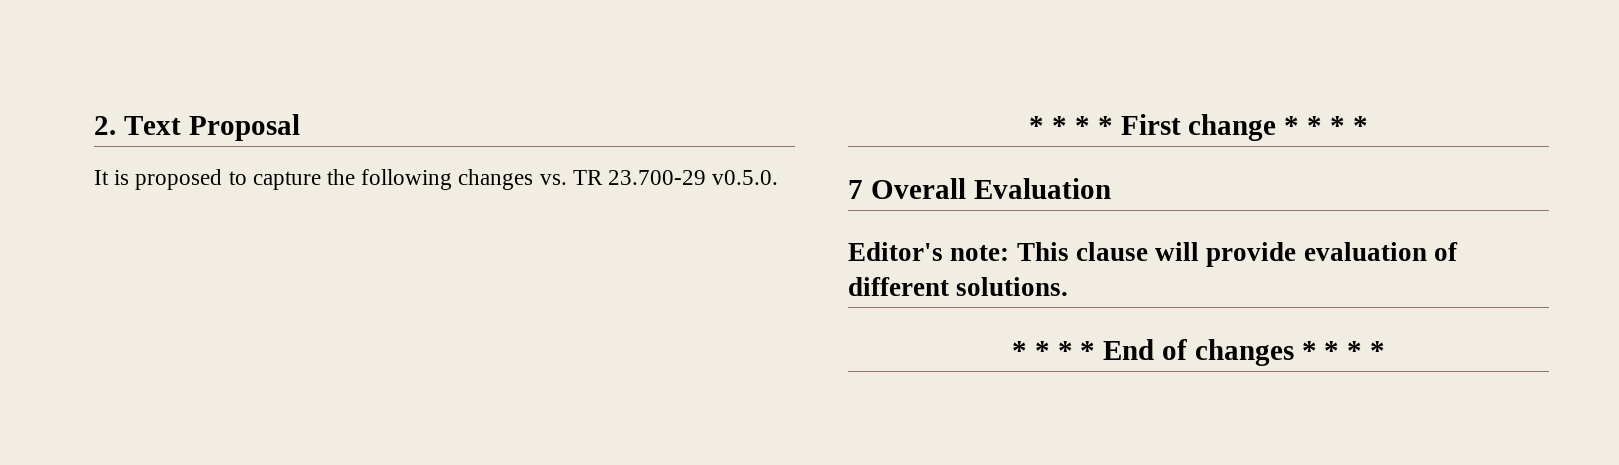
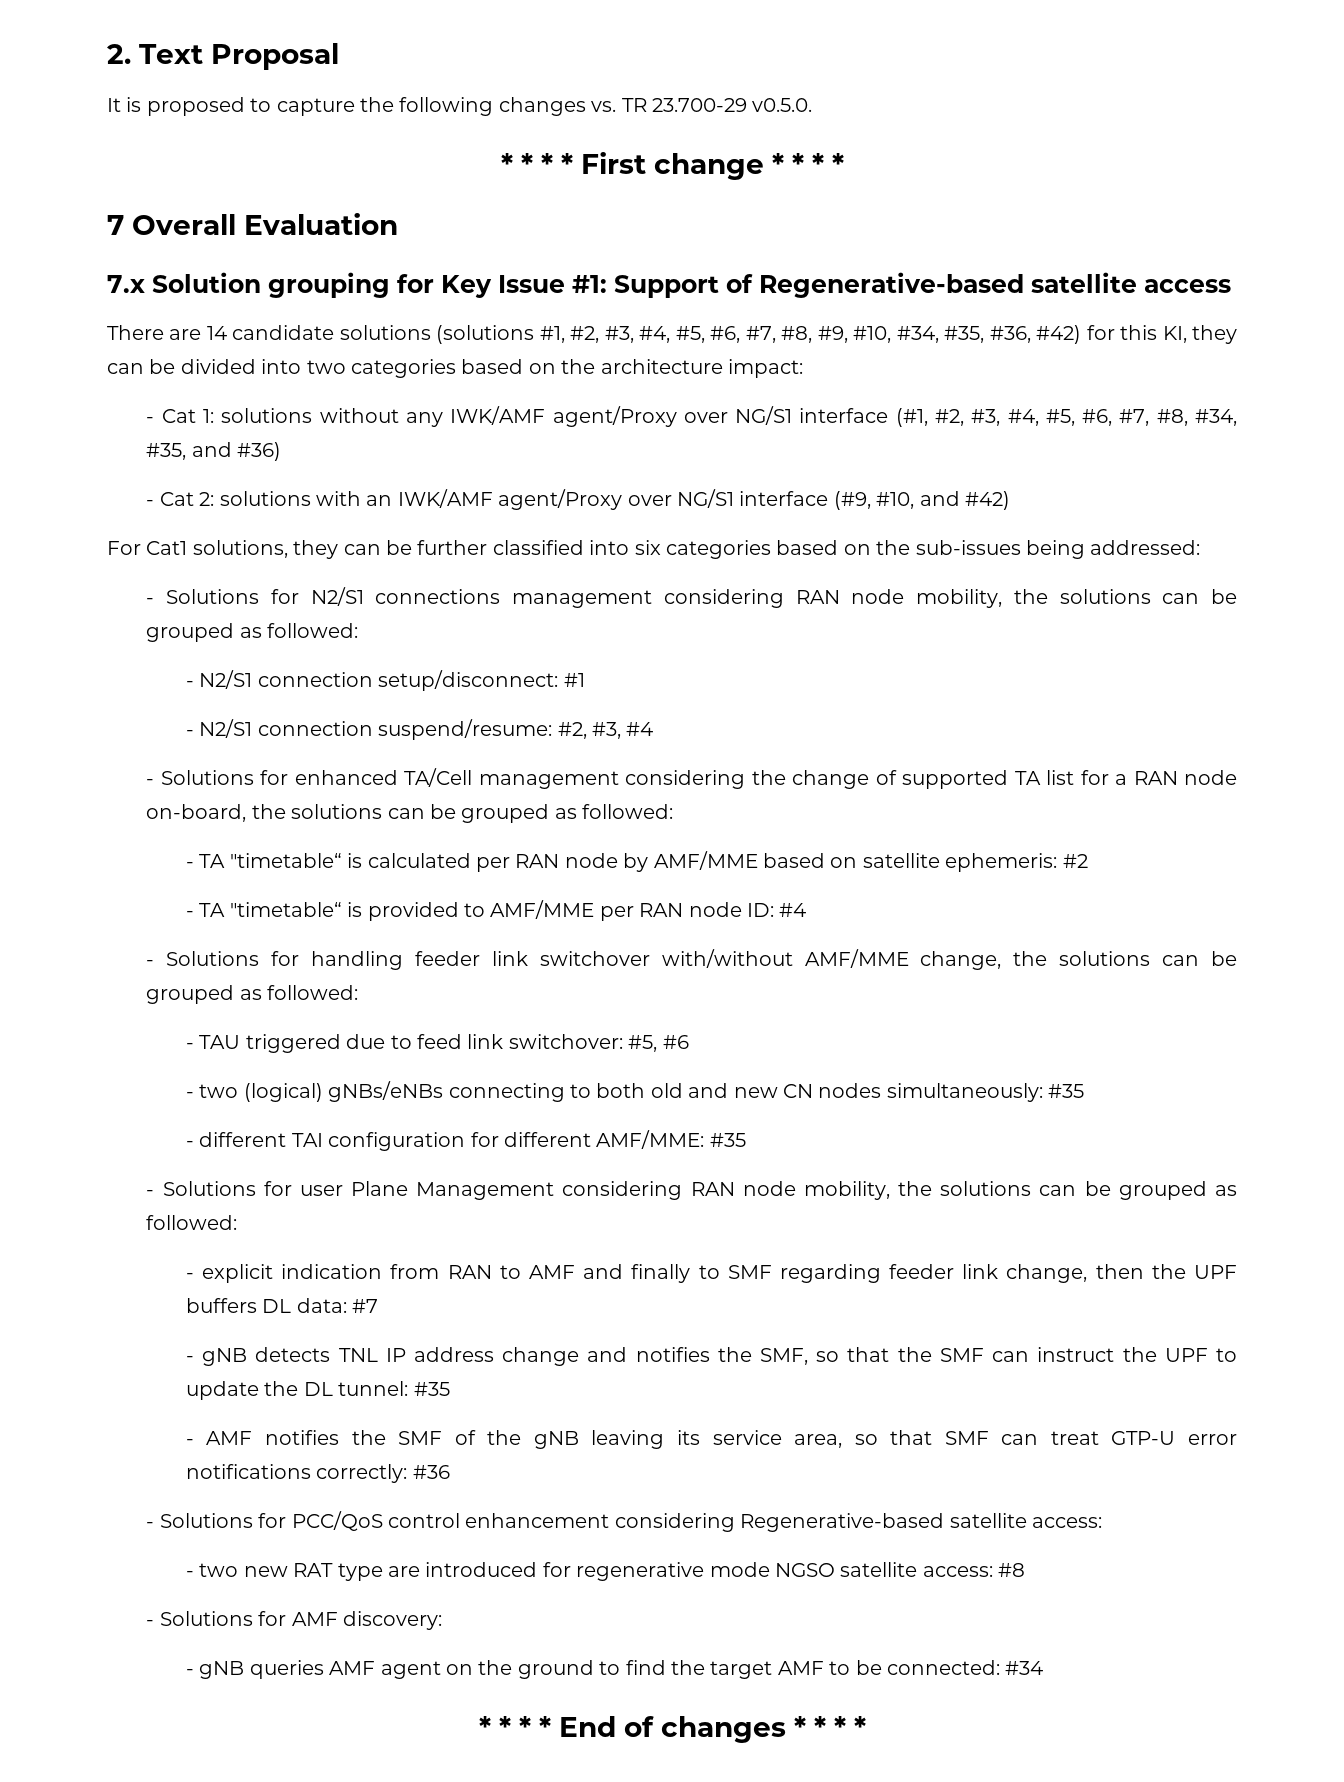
[848,242,1459,267] [848,277,1069,296] Editor's note: This clause will provide evaluation of different solutions. -> [107,272,1231,298] [107,325,1238,344] [107,359,803,378] [146,406,1237,427] [146,442,282,461] [146,489,1011,510] [107,540,1201,559] [146,587,1237,608] [146,623,359,642] [185,670,585,691] [185,719,654,740] [146,768,1237,789] [146,804,674,823] [185,851,1088,872] [185,900,807,921] [146,949,1237,970] [146,985,359,1004] [185,1034,689,1053] [185,1081,1085,1102] [185,1130,746,1151] [146,1181,1238,1200] [146,1215,238,1230] [185,1264,1237,1283] [185,1298,379,1313] [185,1347,1237,1366] [185,1381,450,1400] [185,1430,1237,1449] [185,1464,450,1483] [146,1511,1103,1532] [185,1562,1026,1581] [146,1611,443,1630] [185,1660,1044,1679] 7.x Solution grouping for Key Issue #1: Support of Regenerative-based satellite access // There are 14 candidate solutions (solutions #1, #2, #3, #4, #5, #6, #7, #8, #9, #10, #34, #35, #36, #42) for this KI, they can be divided into two categories based on the architecture impact: // - Cat 1: solutions without any IWK/AMF agent/Proxy over NG/S1 interface (#1, #2, #3, #4, #5, #6, #7, #8, #34, #35, and #36) // - Cat 2: solutions with an IWK/AMF agent/Proxy over NG/S1 interface (#9, #10, and #42) // For Cat1 solutions, they can be further classified into six categories based on the sub-issues being addressed: // - Solutions for N2/S1 connections management considering RAN node mobility, the solutions can be grouped as followed: // - N2/S1 connection setup/disconnect: #1 // - N2/S1 connection suspend/resume: #2, #3, #4 // - Solutions for enhanced TA/Cell management considering the change of supported TA list for a RAN node on-board, the solutions can be grouped as followed: // - TA "timetable“ is calculated per RAN node by AMF/MME based on satellite ephemeris: #2 // - TA "timetable“ is provided to AMF/MME per RAN node ID: #4 // - Solutions for handling feeder link switchover with/without AMF/MME change, the solutions can be grouped as followed: // - TAU triggered due to feed link switchover: #5, #6 // - two (logical) gNBs/eNBs connecting to both old and new CN nodes simultaneously: #35 // - different TAI configuration for different AMF/MME: #35 // - Solutions for user Plane Management considering RAN node mobility, the solutions can be grouped as followed: // - explicit indication from RAN to AMF and finally to SMF regarding feeder link change, then the UPF buffers DL data: #7 // - gNB detects TNL IP address change and notifies the SMF, so that the SMF can instruct the UPF to update the DL tunnel: #35 // - AMF notifies the SMF of the gNB leaving its service area, so that SMF can treat GTP-U error notifications correctly: #36 // - Solutions for PCC/QoS control enhancement considering Regenerative-based satellite access: // - two new RAT type are introduced for regenerative mode NGSO satellite access: #8 // - Solutions for AMF discovery: // - gNB queries AMF agent on the ground to find the target AMF to be connected: #34

